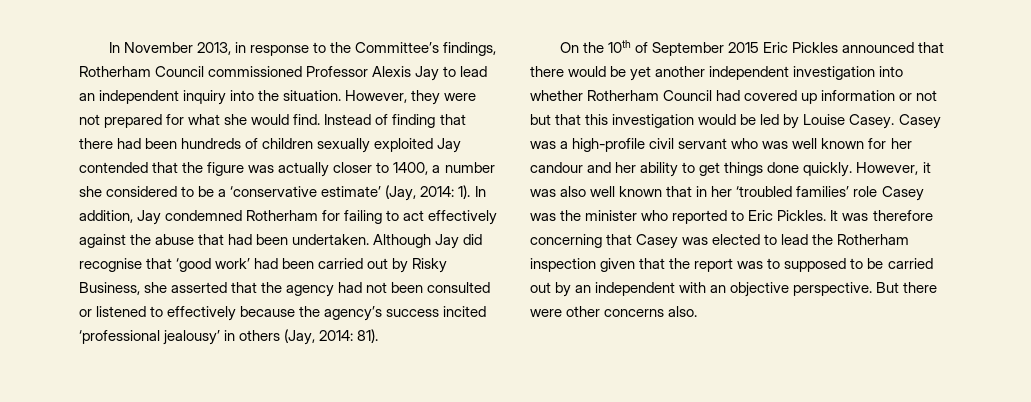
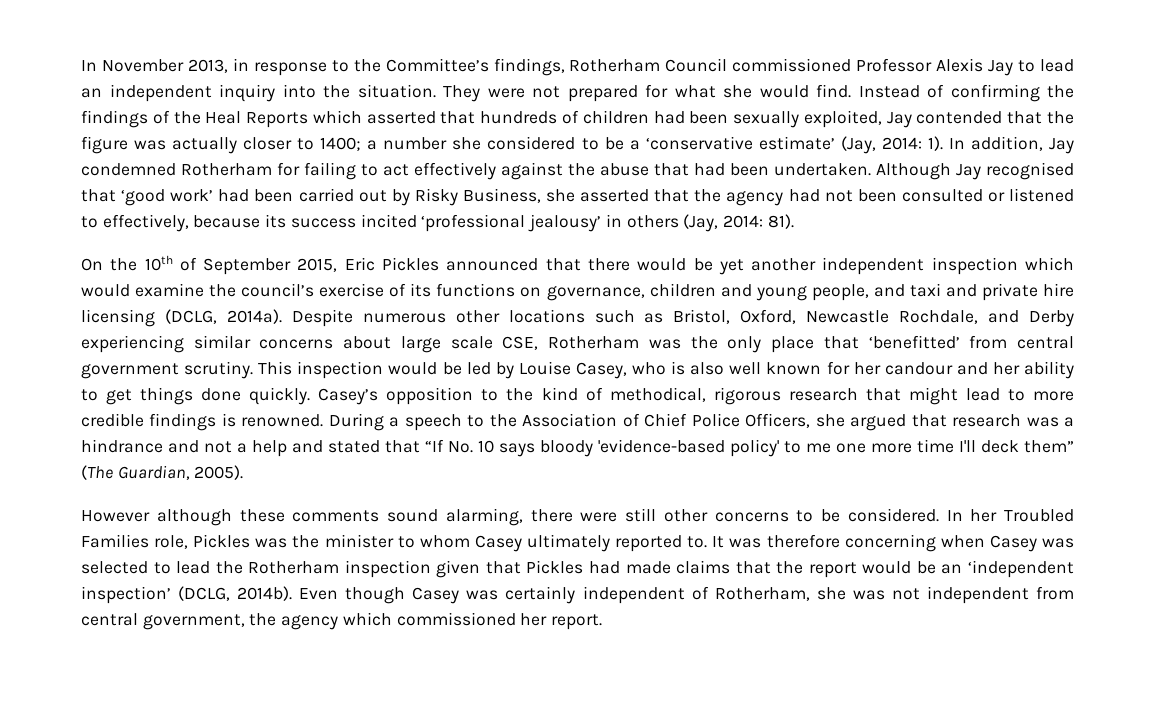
[345,90,441,105] However, they -> [443,85,480,102] They
[392,114,466,128] [79,138,434,153] finding that there had been hundreds of children sexually exploited -> [950,84,1074,102] [81,110,882,128] confirming the findings of the Heal Reports which asserted that hundreds of children had been sexually exploited,
[393,162,429,175] 1400, -> [320,137,362,151] 1400;
[463,234,483,245] [79,258,142,272] did recognise -> [986,162,1074,180] recognised
[167,306,383,321] effectively because the agency’s -> [102,214,287,232] effectively, because its
[728,42,760,53] 2015 -> [297,258,338,272] 2015,
[793,66,904,80] [530,90,938,104] [530,114,695,128] investigation into whether Rotherham Council had covered up information or not but that this investigation -> [931,257,1074,275] [81,283,1074,301] [81,309,1075,327] [81,335,1075,353] [81,361,384,379] inspection which would examine the council’s exercise of its functions on governance, children and young people, and taxi and private hire licensing (DCLG, 2014a). Despite numerous other locations such as Bristol, Oxford, Newcastle Rochdale, and Derby experiencing similar concerns about large scale CSE, Rotherham was the only place that ‘benefitted’ from central government scrutiny. This inspection
[849,114,941,129] [530,138,789,152] Casey. Casey was a high-profile civil servant who was -> [575,361,725,379] Casey, who is also
[856,162,931,175] [530,186,924,201] [530,210,827,224] However, it was also well known that in her ‘troubled families’ role Casey was the minister who reported to Eric Pickles. -> [318,387,1074,405] [81,413,1075,431] [81,439,1074,457] [81,465,244,480] [81,508,1074,526] [81,534,708,552] Casey’s opposition to the kind of methodical, rigorous research that might lead to more credible findings is renowned. During a speech to the Association of Chief Police Officers, she argued that research was a hindrance and not a help and stated that “If No. 10 says bloody 'evidence-based policy' to me one more time I'll deck them” (The Guardian, 2005). // However although these comments sound alarming, there were still other concerns to be considered. In her Troubled Families role, Pickles was the minister to whom Casey ultimately reported to.
[606,234,761,249] that Casey was elected -> [940,535,1074,552] [81,561,148,574] when Casey was selected
[669,258,933,272] [530,282,938,297] [530,306,698,317] the report was to supposed to be carried out by an independent with an objective perspective. But there were other concerns also. -> [526,560,1074,578] [81,586,1075,604] [81,612,603,630] Pickles had made claims that the report would be an ‘independent inspection’ (DCLG, 2014b). Even though Casey was certainly independent of Rotherham, she was not independent from central government, the agency which commissioned her report.

